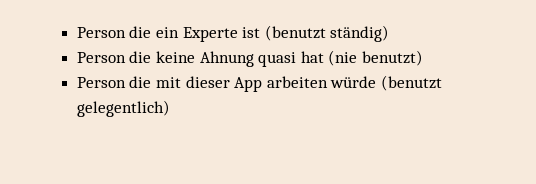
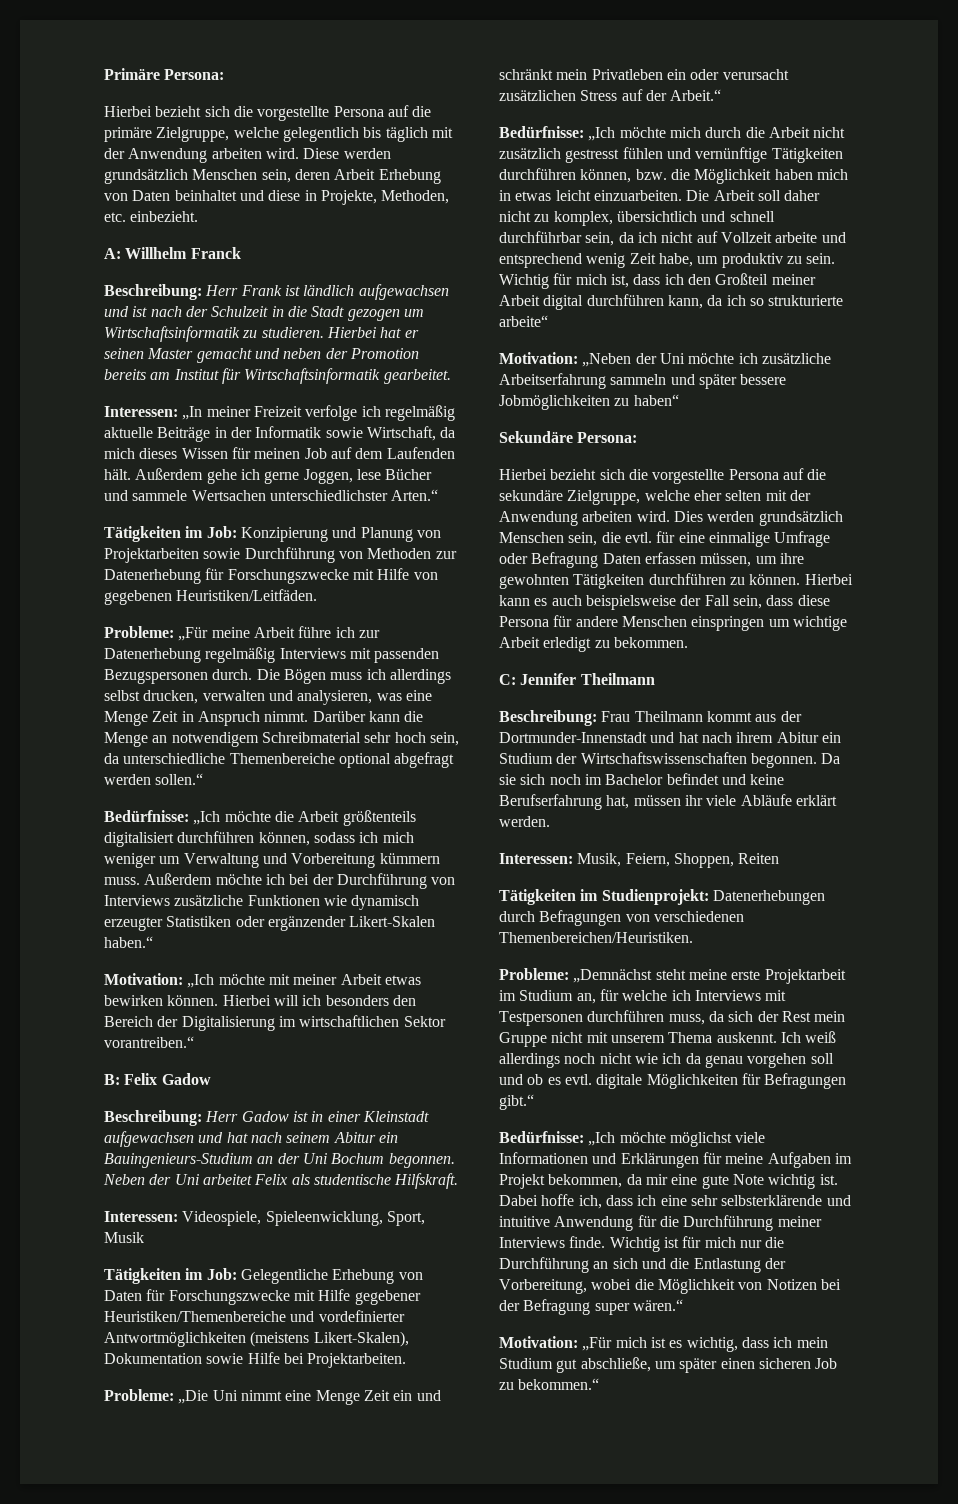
[76,25,390,42] [76,50,423,67] [76,75,442,92] [76,100,170,117] Person die ein Experte ist (benutzt ständig) // Person die keine Ahnung quasi hat (nie benutzt) // Person die mit dieser App arbeiten würde (benutzt gelegentlich) -> [104,68,225,80] [104,105,432,121] [104,127,453,142] [104,148,391,163] [104,169,441,184] [104,190,450,205] [104,211,199,222] [104,247,241,259] [104,284,449,300] [104,306,424,321] [104,326,419,342] [104,348,419,363] [104,368,451,384] [104,405,455,421] [104,426,456,442] [104,447,455,459] [104,468,433,484] [104,489,439,501] [104,526,441,542] [104,547,457,563] [104,568,438,584] [104,589,318,605] [104,626,380,641] [104,647,440,663] [104,669,451,684] [104,690,432,705] [104,711,424,726] [104,732,459,747] [104,752,455,768] [104,773,204,785] [104,810,416,826] [104,831,414,847] [104,853,440,868] [104,873,456,889] [104,895,420,910] [104,916,436,931] [104,936,153,948] [104,973,421,988] [104,995,416,1006] [104,1015,446,1031] [104,1036,194,1048] [104,1073,211,1085] [104,1110,429,1126] [104,1131,398,1147] [104,1153,455,1168] [103,1173,459,1189] [104,1211,425,1226] [104,1232,144,1243] [104,1268,423,1284] [104,1289,421,1305] [104,1310,405,1322] [104,1331,409,1347] [104,1352,407,1368] [104,1389,441,1405] [499,69,789,80] [499,89,722,101] [499,126,846,141] [499,147,843,163] [499,168,848,184] [499,190,821,201] [499,211,775,226] [499,231,846,246] [499,253,836,268] [499,273,816,289] [499,294,844,310] [499,315,548,327] [499,352,831,367] [499,373,787,389] [499,394,679,410] [499,431,638,443] [499,468,827,484] [499,490,811,505] [499,511,843,526] [499,531,831,547] [499,552,804,568] [499,573,853,589] [499,595,830,610] [499,615,847,631] [499,637,688,652] [499,673,655,685] [499,710,802,726] [499,732,841,743] [499,752,841,768] [499,773,785,785] [499,794,837,810] [499,816,550,827] [499,853,780,868] [499,889,825,905] [499,910,744,926] [499,932,693,943] [499,968,846,984] [499,989,787,1004] [499,1010,846,1026] [499,1031,837,1047] [499,1053,834,1068] [499,1073,847,1089] [499,1094,534,1110] [499,1131,766,1147] [499,1152,852,1168] [499,1174,838,1189] [499,1194,851,1209] [499,1215,822,1231] [499,1236,785,1252] [499,1257,786,1273] [499,1279,841,1294] [499,1299,683,1315] [499,1336,828,1352] [499,1357,838,1373] [499,1378,600,1390] Primäre Persona: // Hierbei bezieht sich die vorgestellte Persona auf die primäre Zielgruppe, welche gelegentlich bis täglich mit der Anwendung arbeiten wird. Diese werden grundsätzlich Menschen sein, deren Arbeit Erhebung von Daten beinhaltet und diese in Projekte, Methoden, etc. einbezieht. // A: Willhelm Franck // Beschreibung: Herr Frank ist ländlich aufgewachsen und ist nach der Schulzeit in die Stadt gezogen um Wirtschaftsinformatik zu studieren. Hierbei hat er seinen Master gemacht und neben der Promotion bereits am Institut für Wirtschaftsinformatik gearbeitet. // Interessen: „In meiner Freizeit verfolge ich regelmäßig aktuelle Beiträge in der Informatik sowie Wirtschaft, da mich dieses Wissen für meinen Job auf dem Laufenden hält. Außerdem gehe ich gerne Joggen, lese Bücher und sammele Wertsachen unterschiedlichster Arten.“ // Tätigkeiten im Job: Konzipierung und Planung von Projektarbeiten sowie Durchführung von Methoden zur Datenerhebung für Forschungszwecke mit Hilfe von gegebenen Heuristiken/Leitfäden. // Probleme: „Für meine Arbeit führe ich zur Datenerhebung regelmäßig Interviews mit passenden Bezugspersonen durch. Die Bögen muss ich allerdings selbst drucken, verwalten und analysieren, was eine Menge Zeit in Anspruch nimmt. Darüber kann die Menge an notwendigem Schreibmaterial sehr hoch sein, da unterschiedliche Themenbereiche optional abgefragt werden sollen.“ // Bedürfnisse: „Ich möchte die Arbeit größtenteils digitalisiert durchführen können, sodass ich mich weniger um Verwaltung und Vorbereitung kümmern muss. Außerdem möchte ich bei der Durchführung von Interviews zusätzliche Funktionen wie dynamisch erzeugter Statistiken oder ergänzender Likert-Skalen haben.“ // Motivation: „Ich möchte mit meiner Arbeit etwas bewirken können. Hierbei will ich besonders den Bereich der Digitalisierung im wirtschaftlichen Sektor vorantreiben.“ // B: Felix Gadow // Beschreibung: Herr Gadow ist in einer Kleinstadt aufgewachsen und hat nach seinem Abitur ein Bauingenieurs-Studium an der Uni Bochum begonnen. Neben der Uni arbeitet Felix als studentische Hilfskraft. // Interessen: Videospiele, Spieleenwicklung, Sport, Musik // Tätigkeiten im Job: Gelegentliche Erhebung von Daten für Forschungszwecke mit Hilfe gegebener Heuristiken/Themenbereiche und vordefinierter Antwortmöglichkeiten (meistens Likert-Skalen), Dokumentation sowie Hilfe bei Projektarbeiten. // Probleme: „Die Uni nimmt eine Menge Zeit ein und schränkt mein Privatleben ein oder verursacht zusätzlichen Stress auf der Arbeit.“ // Bedürfnisse: „Ich möchte mich durch die Arbeit nicht zusätzlich gestresst fühlen und vernünftige Tätigkeiten durchführen können, bzw. die Möglichkeit haben mich in etwas leicht einzuarbeiten. Die Arbeit soll daher nicht zu komplex, übersichtlich und schnell durchführbar sein, da ich nicht auf Vollzeit arbeite und entsprechend wenig Zeit habe, um produktiv zu sein. Wichtig für mich ist, dass ich den Großteil meiner Arbeit digital durchführen kann, da ich so strukturierte arbeite“ // Motivation: „Neben der Uni möchte ich zusätzliche Arbeitserfahrung sammeln und später bessere Jobmöglichkeiten zu haben“ // Sekundäre Persona: // Hierbei bezieht sich die vorgestellte Persona auf die sekundäre Zielgruppe, welche eher selten mit der Anwendung arbeiten wird. Dies werden grundsätzlich Menschen sein, die evtl. für eine einmalige Umfrage oder Befragung Daten erfassen müssen, um ihre gewohnten Tätigkeiten durchführen zu können. Hierbei kann es auch beispielsweise der Fall sein, dass diese Persona für andere Menschen einspringen um wichtige Arbeit erledigt zu bekommen. // C: Jennifer Theilmann // Beschreibung: Frau Theilmann kommt aus der Dortmunder-Innenstadt und hat nach ihrem Abitur ein Studium der Wirtschaftswissenschaften begonnen. Da sie sich noch im Bachelor befindet und keine Berufserfahrung hat, müssen ihr viele Abläufe erklärt werden. // Interessen: Musik, Feiern, Shoppen, Reiten // Tätigkeiten im Studienprojekt: Datenerhebungen durch Befragungen von verschiedenen Themenbereichen/Heuristiken. // Probleme: „Demnächst steht meine erste Projektarbeit im Studium an, für welche ich Interviews mit Testpersonen durchführen muss, da sich der Rest mein Gruppe nicht mit unserem Thema auskennt. Ich weiß allerdings noch nicht wie ich da genau vorgehen soll und ob es evtl. digitale Möglichkeiten für Befragungen gibt.“ // Bedürfnisse: „Ich möchte möglichst viele Informationen und Erklärungen für meine Aufgaben im Projekt bekommen, da mir eine gute Note wichtig ist. Dabei hoffe ich, dass ich eine sehr selbsterklärende und intuitive Anwendung für die Durchführung meiner Interviews finde. Wichtig ist für mich nur die Durchführung an sich und die Entlastung der Vorbereitung, wobei die Möglichkeit von Notizen bei der Befragung super wären.“ // Motivation: „Für mich ist es wichtig, dass ich mein Studium gut abschließe, um später einen sicheren Job zu bekommen.“

